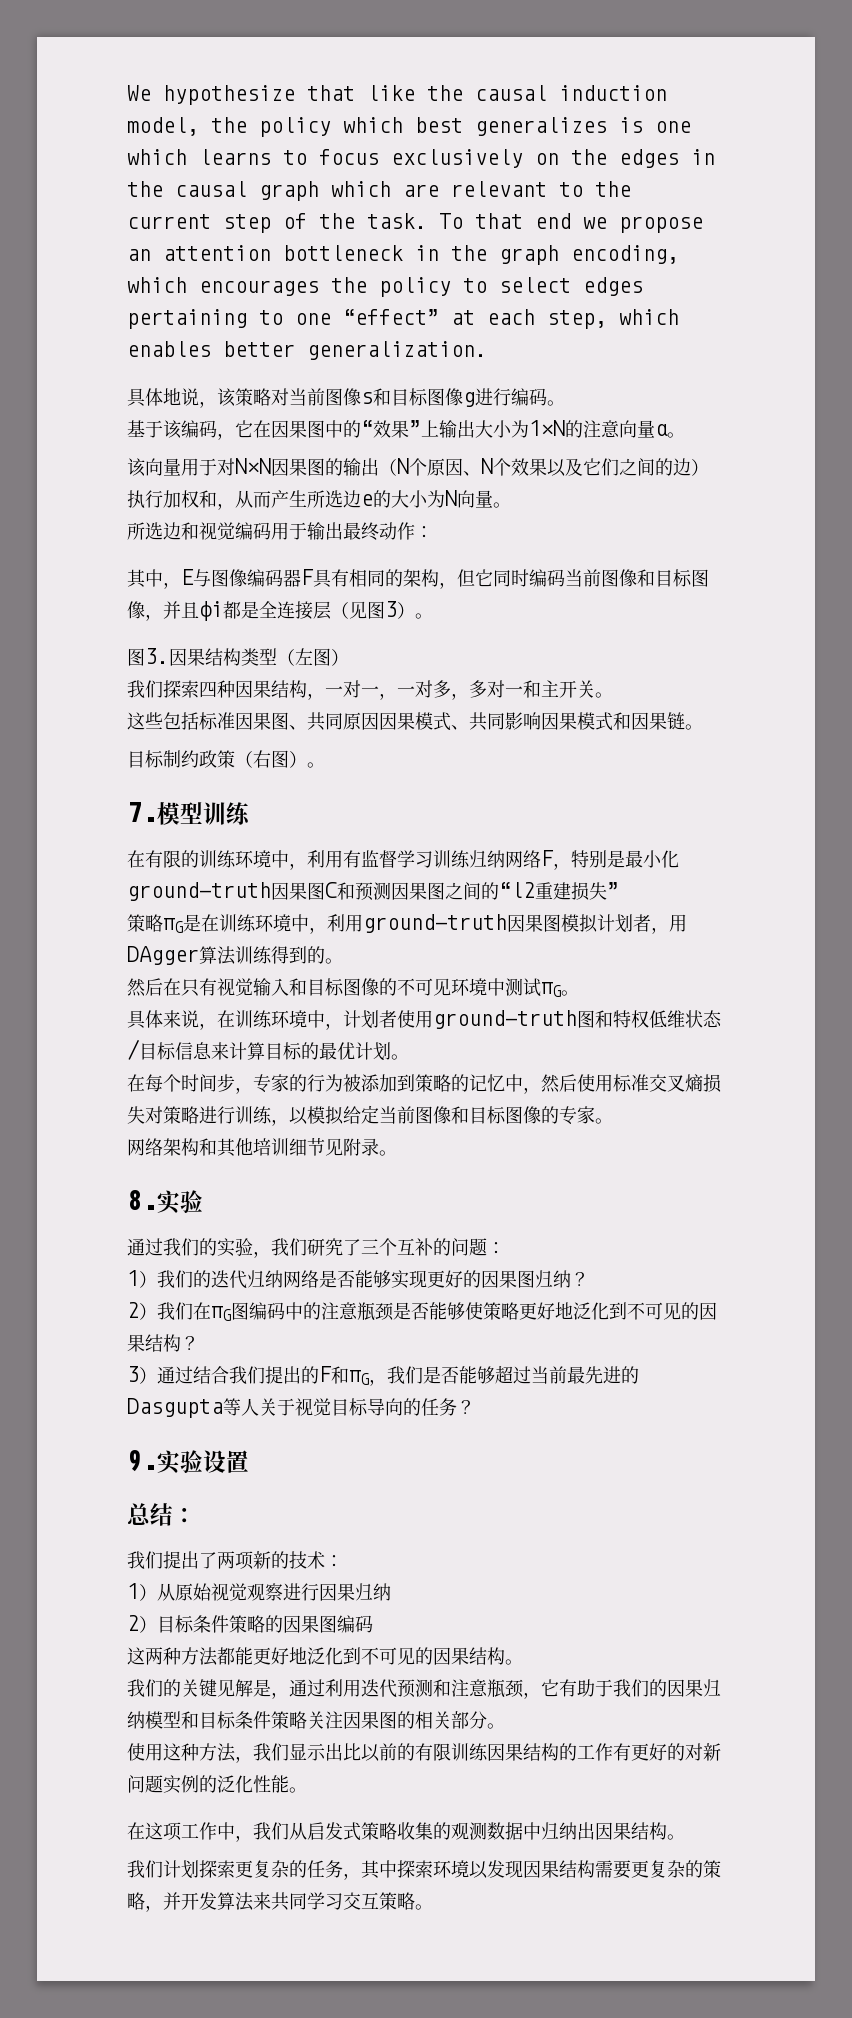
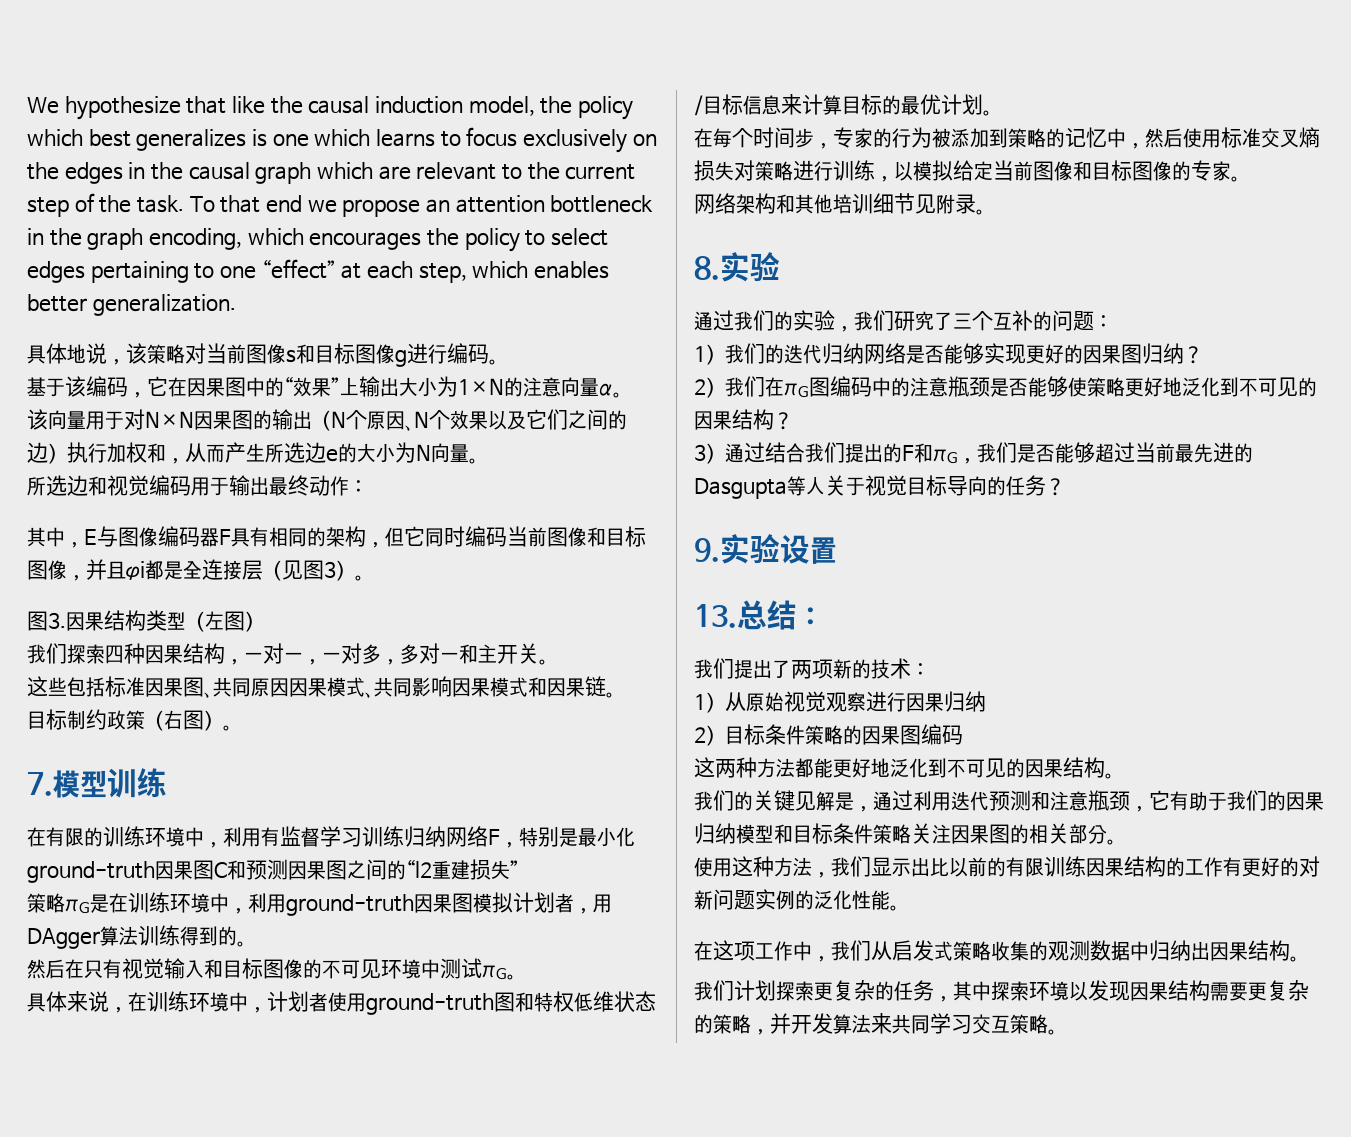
(249, 1461) none -> [694,604,737,628] 13.

